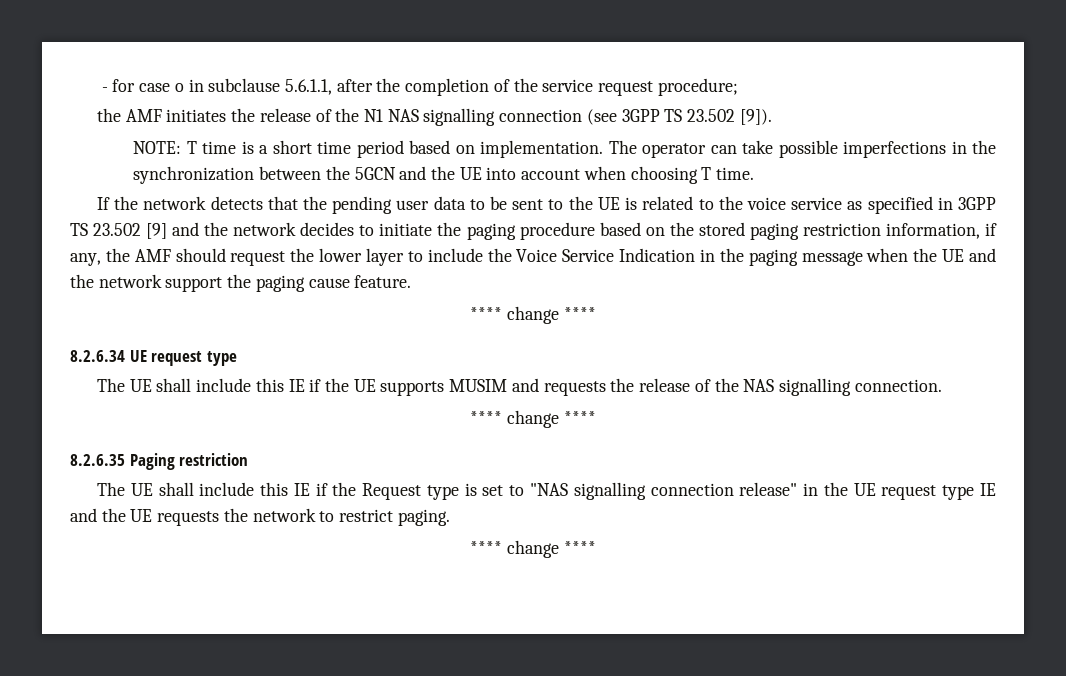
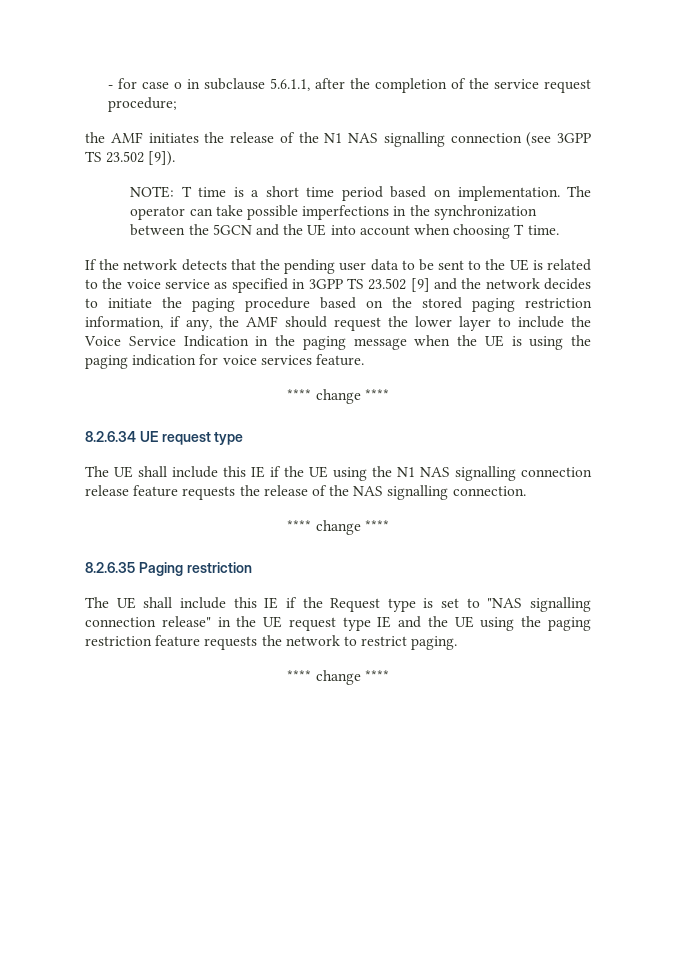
[969,248,997,262] [70,274,350,292] and the network support the paging cause -> [511,335,591,350] [85,354,312,369] is using the paging indication for voice services
[380,378,539,396] supports MUSIM and -> [333,466,592,481] [85,485,179,497] using the N1 NAS signalling connection release feature
(153, 515) none -> [480,616,591,631] [85,635,201,647] using the paging restriction feature

